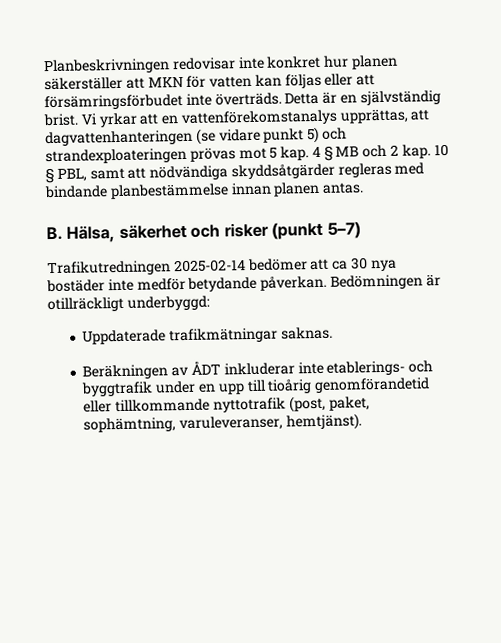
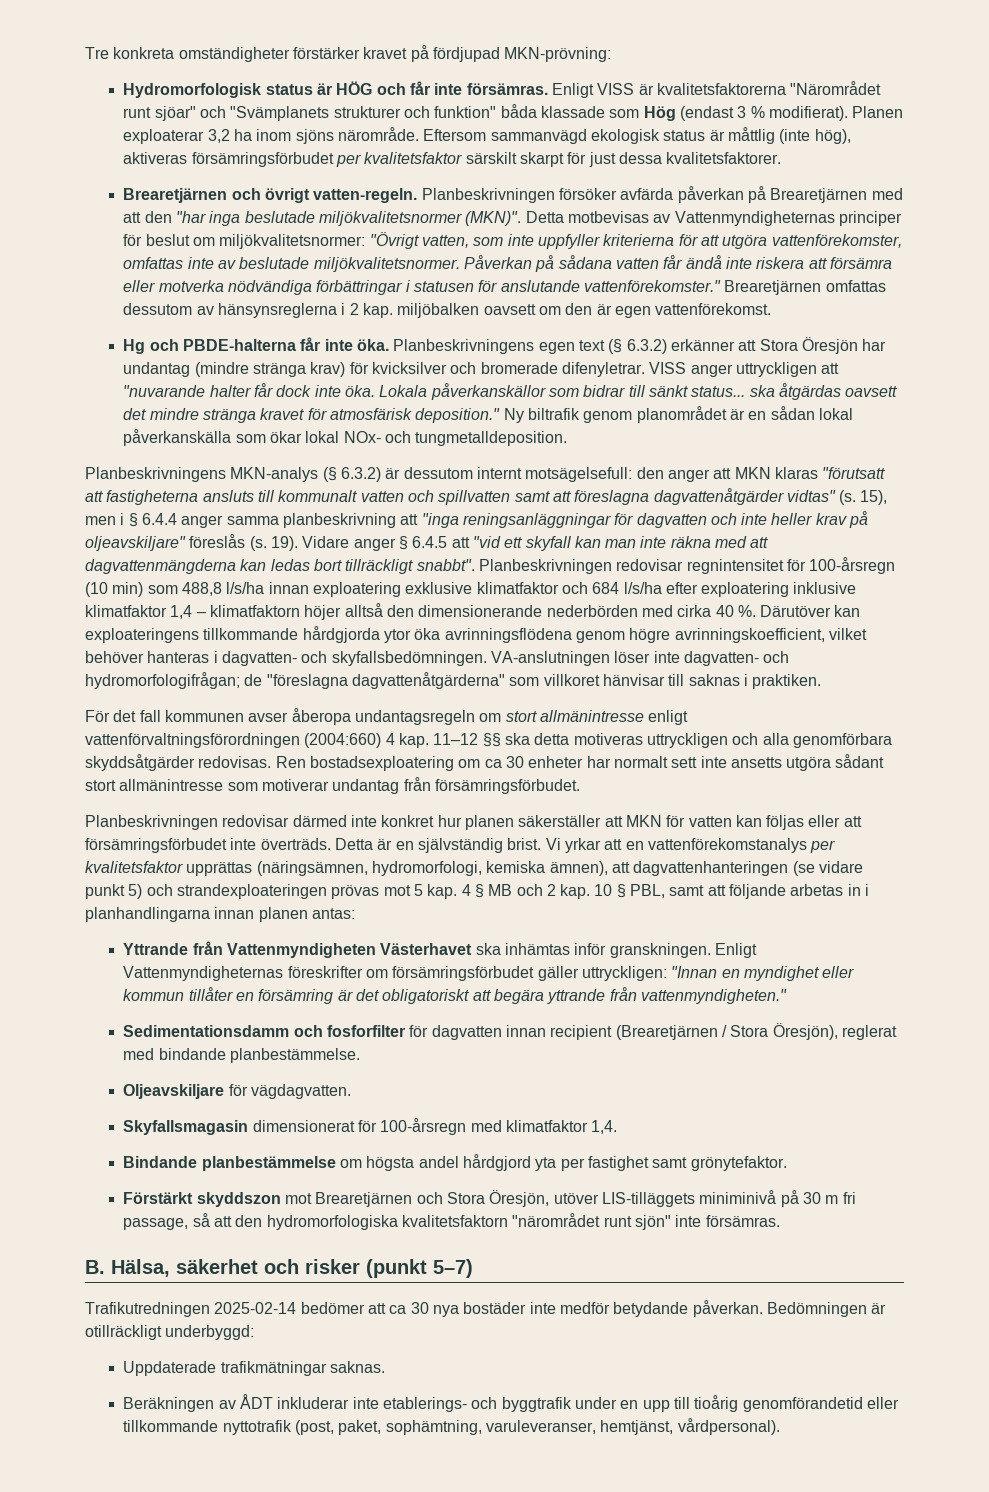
[44,57,236,75] Planbeskrivningen redovisar -> [85,45,612,62] [123,81,882,98] [123,104,904,121] [123,127,851,144] [123,152,782,167] [123,186,903,203] [123,211,902,226] [123,232,902,249] [123,255,892,272] [123,280,886,295] [123,303,772,318] [123,337,887,354] [123,362,840,377] [123,383,898,400] [123,406,853,423] [123,429,568,446] [85,467,886,482] [85,488,888,505] [85,511,869,528] [85,534,769,551] [85,557,896,574] [85,582,857,597] [85,603,861,620] [85,626,867,643] [85,651,790,666] [85,672,822,689] [85,708,689,725] [85,733,892,748] [85,754,885,771] [85,777,580,794] [85,815,347,830] Tre konkreta omständigheter förstärker kravet på fördjupad MKN-prövning: // Hydromorfologisk status är HÖG och får inte försämras. Enligt VISS är kvalitetsfaktorerna "Närområdet runt sjöar" och "Svämplanets strukturer och funktion" båda klassade som Hög (endast 3 % modifierat). Planen exploaterar 3,2 ha inom sjöns närområde. Eftersom sammanvägd ekologisk status är måttlig (inte hög), aktiveras försämringsförbudet per kvalitetsfaktor särskilt skarpt för just dessa kvalitetsfaktorer. // Brearetjärnen och övrigt vatten-regeln. Planbeskrivningen försöker avfärda påverkan på Brearetjärnen med att den "har inga beslutade miljökvalitetsnormer (MKN)". Detta motbevisas av Vattenmyndigheternas principer för beslut om miljökvalitetsnormer: "Övrigt vatten, som inte uppfyller kriterierna för att utgöra vattenförekomster, omfattas inte av beslutade miljökvalitetsnormer. Påverkan på sådana vatten får ändå inte riskera att försämra eller motverka nödvändiga förbättringar i statusen för anslutande vattenförekomster." Brearetjärnen omfattas dessutom av hänsynsreglerna i 2 kap. miljöbalken oavsett om den är egen vattenförekomst. // Hg och PBDE-halterna får inte öka. Planbeskrivningens egen text (§ 6.3.2) erkänner att Stora Öresjön har undantag (mindre stränga krav) för kvicksilver och bromerade difenyletrar. VISS anger uttryckligen att "nuvarande halter får dock inte öka. Lokala påverkanskällor som bidrar till sänkt status... ska åtgärdas oavsett det mindre stränga kravet för atmosfärisk deposition." Ny biltrafik genom planområdet är en sådan lokal påverkanskälla som ökar lokal NOx- och tungmetalldeposition. // Planbeskrivningens MKN-analys (§ 6.3.2) är dessutom internt motsägelsefull: den anger att MKN klaras "förutsatt att fastigheterna ansluts till kommunalt vatten och spillvatten samt att föreslagna dagvattenåtgärder vidtas" (s. 15), men i § 6.4.4 anger samma planbeskrivning att "inga reningsanläggningar för dagvatten och inte heller krav på oljeavskiljare" föreslås (s. 19). Vidare anger § 6.4.5 att "vid ett skyfall kan man inte räkna med att dagvattenmängderna kan ledas bort tillräckligt snabbt". Planbeskrivningen redovisar regnintensitet för 100-årsregn (10 min) som 488,8 l/s/ha innan exploatering exklusive klimatfaktor och 684 l/s/ha efter exploatering inklusive klimatfaktor 1,4 – klimatfaktorn höjer alltså den dimensionerande nederbörden med cirka 40 %. Därutöver kan exploateringens tillkommande hårdgjorda ytor öka avrinningsflödena genom högre avrinningskoefficient, vilket behöver hanteras i dagvatten- och skyfallsbedömningen. VA-anslutningen löser inte dagvatten- och hydromorfologifrågan; de "föreslagna dagvattenåtgärderna" som villkoret hänvisar till saknas i praktiken. // För det fall kommunen avser åberopa undantagsregeln om stort allmänintresse enligt vattenförvaltningsförordningen (2004:660) 4 kap. 11–12 §§ ska detta motiveras uttryckligen och alla genomförbara skyddsåtgärder redovisas. Ren bostadsexploatering om ca 30 enheter har normalt sett inte ansetts utgöra sådant stort allmänintresse som motiverar undantag från försämringsförbudet. // Planbeskrivningen redovisar därmed
[339,108,408,124] upprättas, -> [810,840,836,853] [85,861,608,876] per kvalitetsfaktor upprättas (näringsämnen, hydromorfologi, kemiska ämnen),
[149,162,425,181] [44,181,365,200] nödvändiga skyddsåtgärder regleras med bindande planbestämmelse innan planen antas. -> [729,884,870,899] [85,907,355,922] [123,941,757,958] [123,966,855,981] [123,987,787,1004] [123,1023,897,1040] [123,1048,361,1063] [123,1084,352,1099] [123,1118,618,1135] [123,1154,787,1171] [123,1190,856,1207] [123,1213,780,1230] följande arbetas in i planhandlingarna innan planen antas: // Yttrande från Vattenmyndigheten Västerhavet ska inhämtas inför granskningen. Enligt Vattenmyndigheternas föreskrifter om försämringsförbudet gäller uttryckligen: "Innan en myndighet eller kommun tillåter en försämring är det obligatoriskt att begära yttrande från vattenmyndigheten." // Sedimentationsdamm och fosforfilter för dagvatten innan recipient (Brearetjärnen / Stora Öresjön), reglerat med bindande planbestämmelse. // Oljeavskiljare för vägdagvatten. // Skyfallsmagasin dimensionerat för 100-årsregn med klimatfaktor 1,4. // Bindande planbestämmelse om högsta andel hårdgjord yta per fastighet samt grönytefaktor. // Förstärkt skyddszon mot Brearetjärnen och Stora Öresjön, utöver LIS-tilläggets miniminivå på 30 m fri passage, så att den hydromorfologiska kvalitetsfaktorn "närområdet runt sjön" inte försämras.
[286,413,363,431] hemtjänst). -> [600,1418,780,1435] hemtjänst, vårdpersonal).

